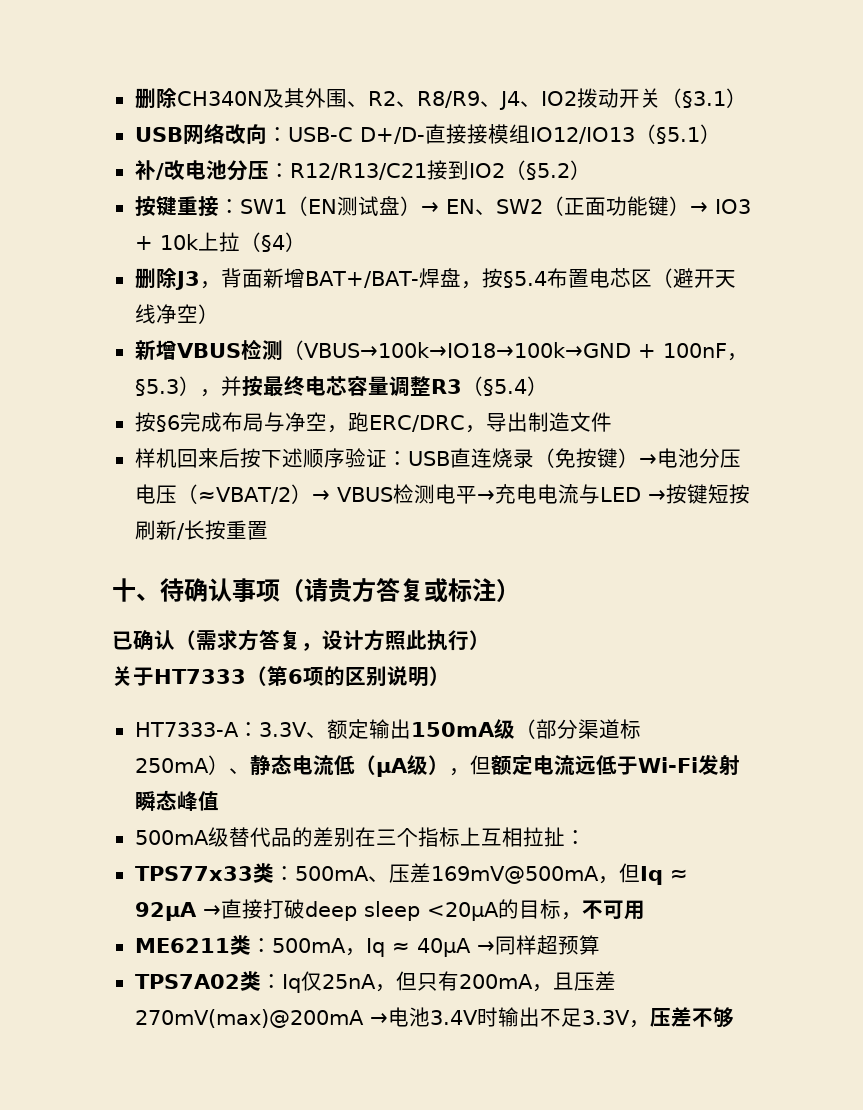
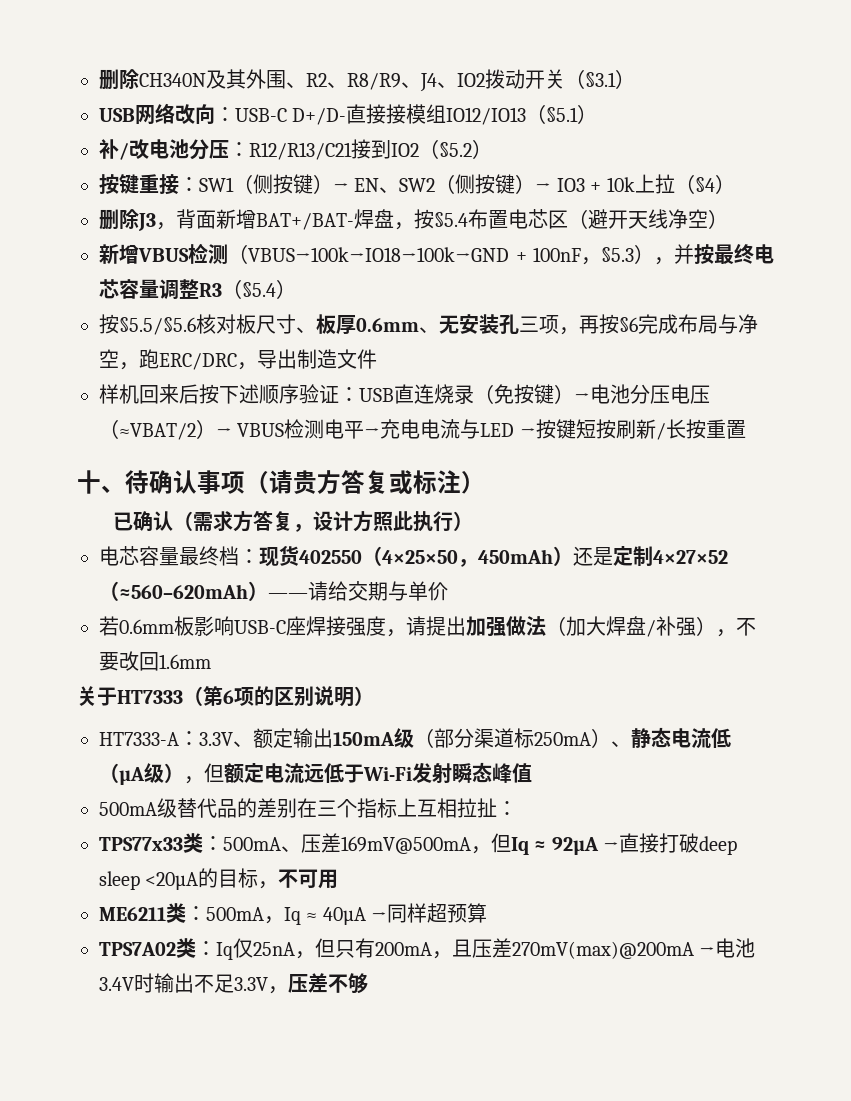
[307,196,400,216] EN测试盘 -> [253,174,313,194] 侧按键
[563,196,648,216] 正面功能 -> [455,174,496,194] 侧按
(156, 422) none -> [119,314,619,335] §5.5/§5.6核对板尺寸、板厚0.6mm、无安装孔三项，再按
(490, 640) none -> [99,545,728,567] [99,581,448,601] [99,616,756,637] [99,651,211,671] // 电芯容量最终档：现货402550（4×25×50，450mAh）还是定制4×27×52（≈560–620mAh）——请给交期与单价 // 若0.6mm板影响USB-C座焊接强度，请提出加强做法（加大焊盘/补强），不要改回1.6mm

